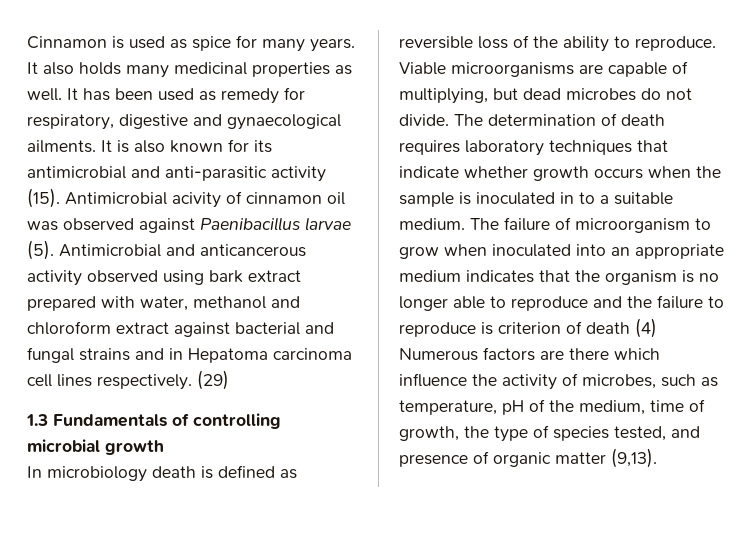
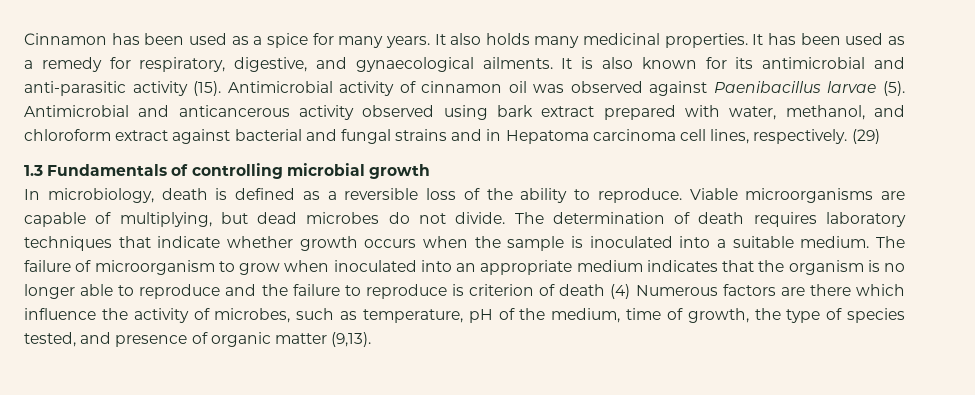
[112,36,187,49] is used as -> [111,33,263,45] has been used as a
[252,62,352,77] [27,88,62,101] properties as well. -> [664,33,748,48] properties.
(216, 96) none -> [24,60,33,69] a
[119,114,188,129] digestive -> [234,57,308,72] digestive,
[172,192,221,208] acivity -> [339,81,395,96] activity
[193,296,266,309] methanol -> [785,105,865,120] methanol,
[57,374,92,387] lines -> [710,129,750,144] lines,
[47,466,147,482] microbiology -> [47,188,154,203] microbiology,
(297, 474) none -> [327,191,337,200] a
[560,192,595,204] in to -> [679,236,711,248] into

